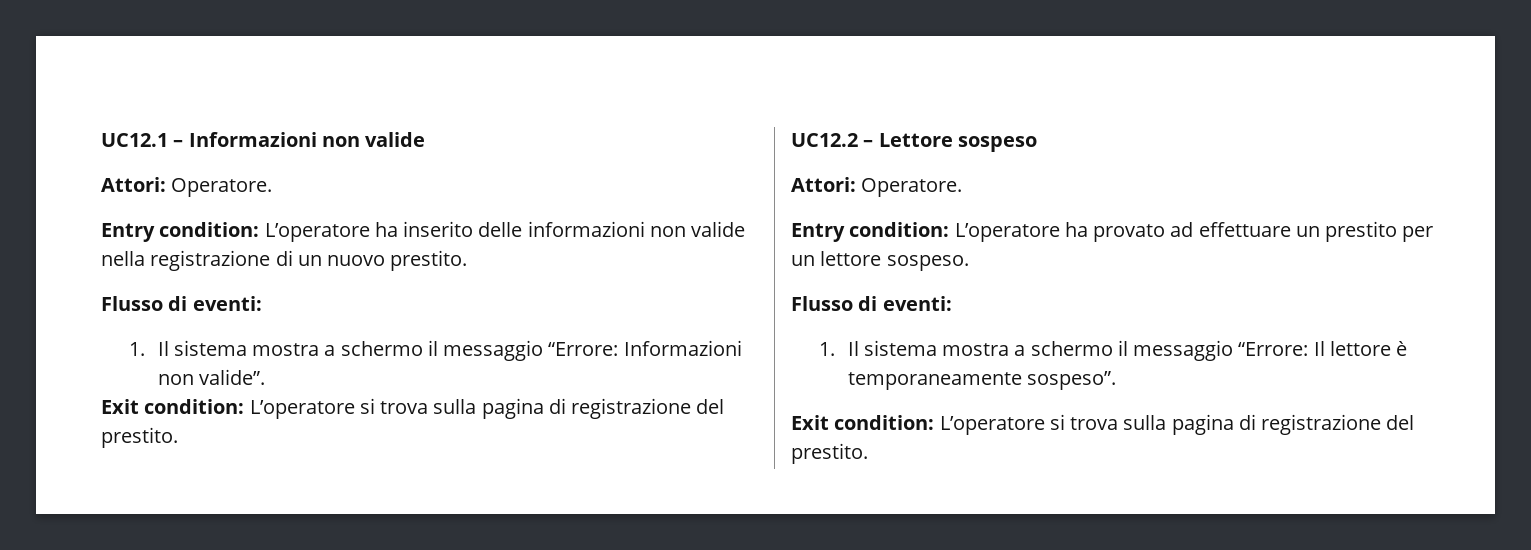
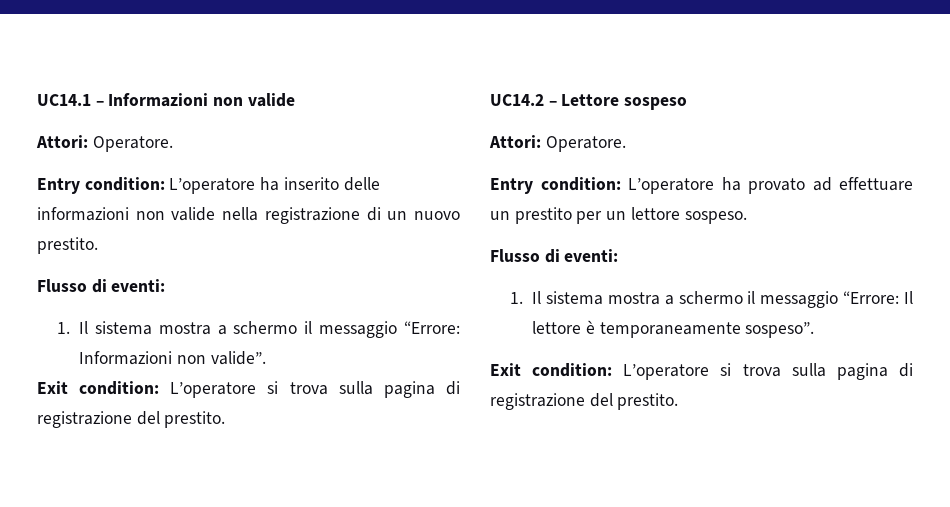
[101,133,168,147] UC12.1 -> [37,94,91,106] UC14.1
[791,133,858,147] UC12.2 -> [490,94,544,106] UC14.2

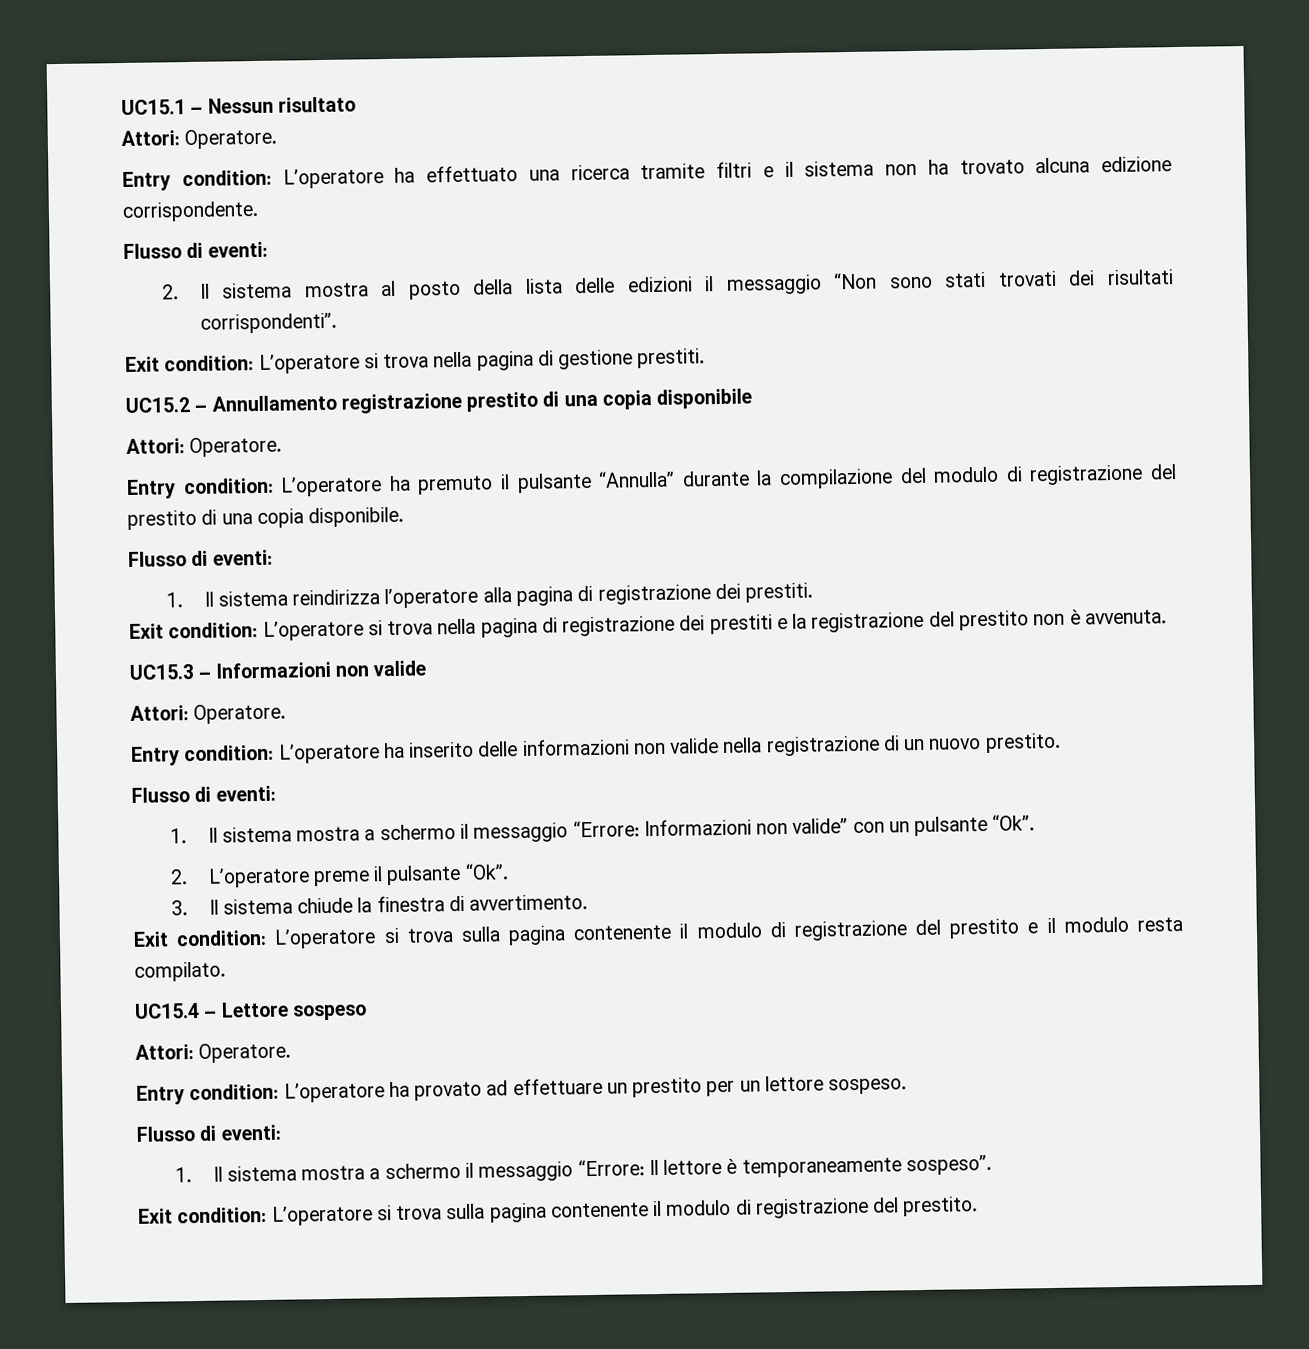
[37,94,91,106] UC14.1 -> [121,96,356,116] [121,128,278,150] [122,156,1172,192] [122,200,259,223] [123,241,268,260] [161,269,1174,300] [199,312,337,334] [125,348,706,374] [125,388,753,414] [126,436,283,458] [126,464,1178,499] [127,506,405,530] [128,549,273,567] [165,582,814,609] [129,609,1167,641] [129,663,195,680] UC15.1 – Nessun risultato // Attori: Operatore. // Entry condition: L’operatore ha effettuato una ricerca tramite filtri e il sistema non ha trovato alcuna edizione corrispondente. // Flusso di eventi: // 2. Il sistema mostra al posto della lista delle edizioni il messaggio “Non sono stati trovati dei risultati corrispondenti”. // Exit condition: L’operatore si trova nella pagina di gestione prestiti. // UC15.2 – Annullamento registrazione prestito di una copia disponibile // Attori: Operatore. // Entry condition: L’operatore ha premuto il pulsante “Annulla” durante la compilazione del modulo di registrazione del prestito di una copia disponibile. // Flusso di eventi: // 1. Il sistema reindirizza l’operatore alla pagina di registrazione dei prestiti. // Exit condition: L’operatore si trova nella pagina di registrazione dei prestiti e la registrazione del prestito non è avvenuta. // UC15.3
[210,351,266,365] [37,381,461,398] [37,411,226,428] [490,94,544,106] valide”. // Exit condition: L’operatore si trova sulla pagina di registrazione del prestito. // UC14.2 -> [792,814,1036,837] [169,863,509,888] [170,894,589,916] [133,916,1183,949] [134,961,226,982] [134,1002,200,1019] valide” con un pulsante “Ok”. // 2. L’operatore preme il pulsante “Ok”. // 3. Il sistema chiude la finestra di avvertimento. // Exit condition: L’operatore si trova sulla pagina contenente il modulo di registrazione del prestito e il modulo resta compilato. // UC15.4
(888, 371) none -> [550,1199,732,1218] contenente il modulo

